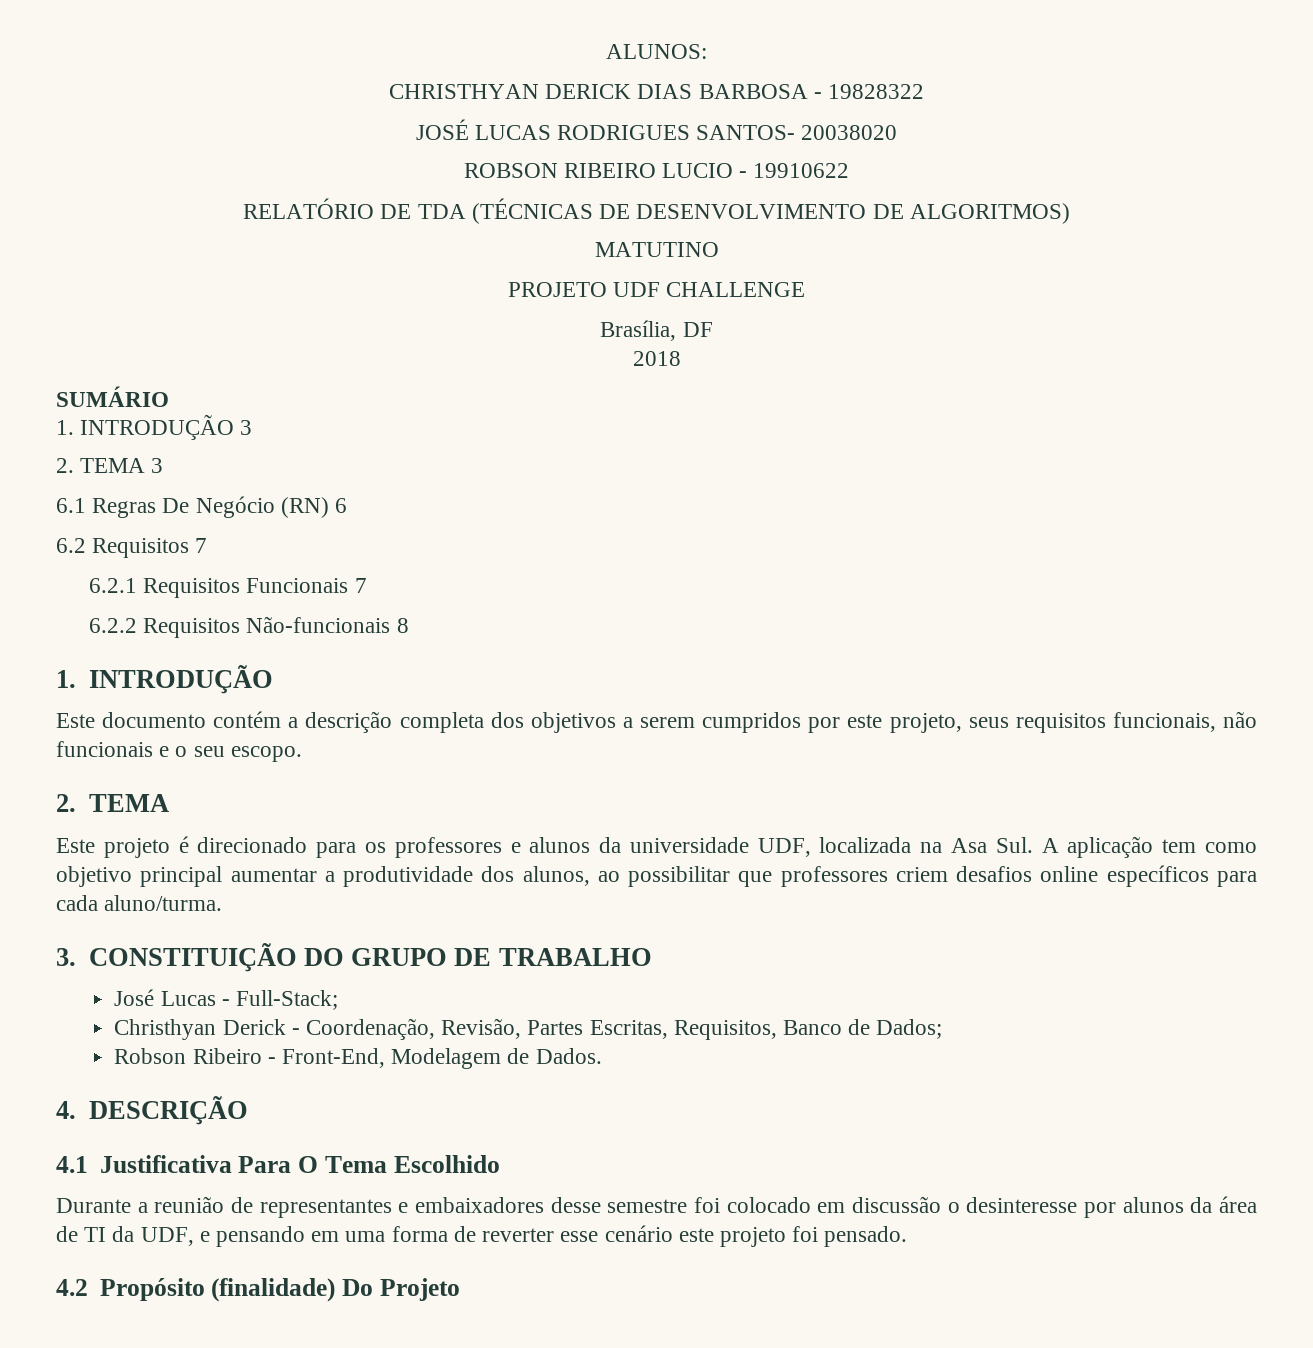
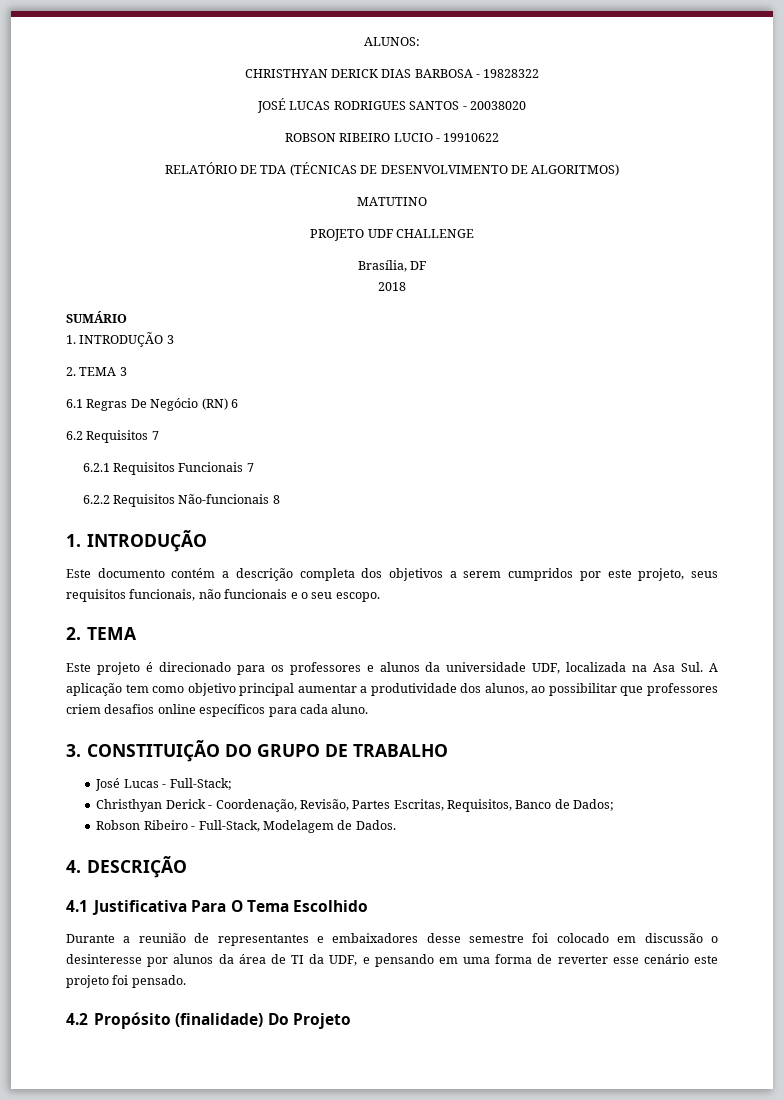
[696,125,796,140] SANTOS- -> [409,101,467,110] SANTOS -
[104,895,223,911] aluno/turma. -> [331,704,369,714] aluno.
[281,1048,385,1068] Front-End, -> [198,820,260,832] Full-Stack,

